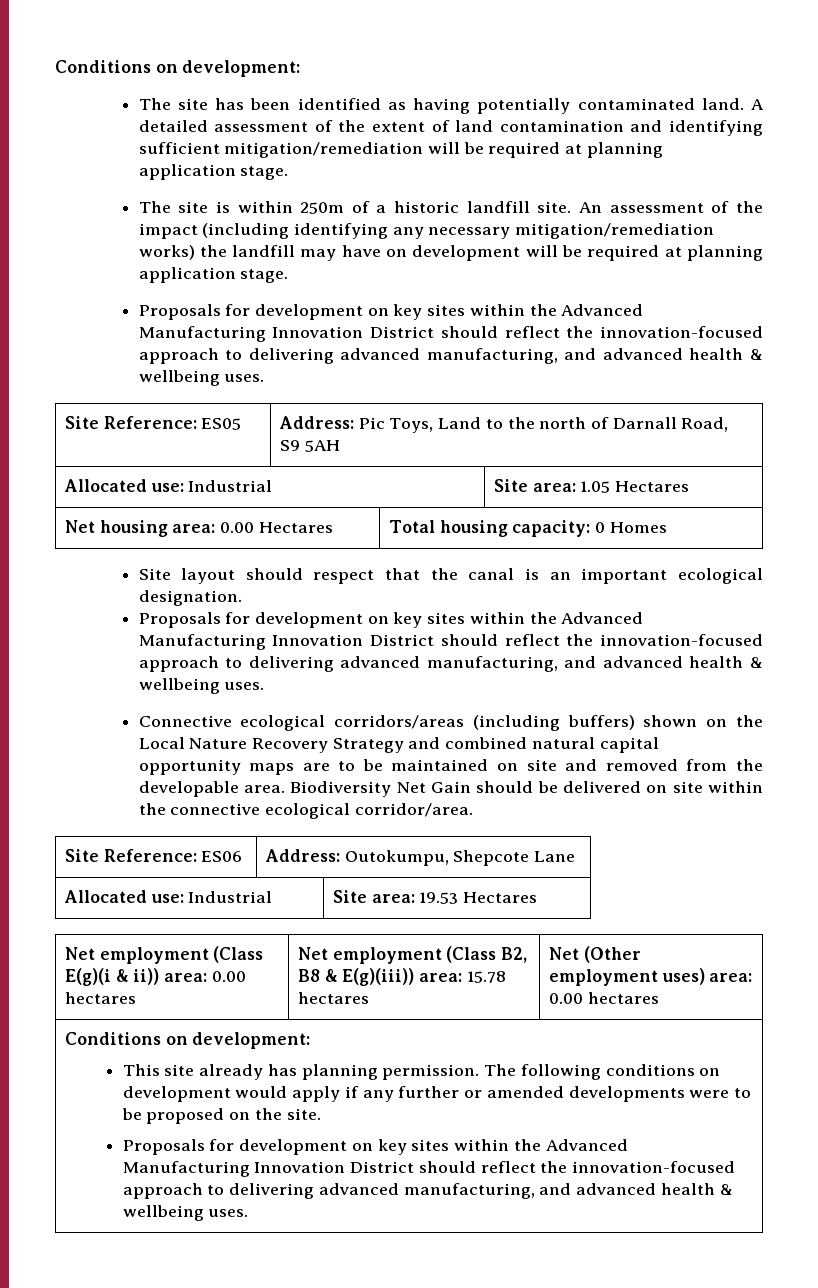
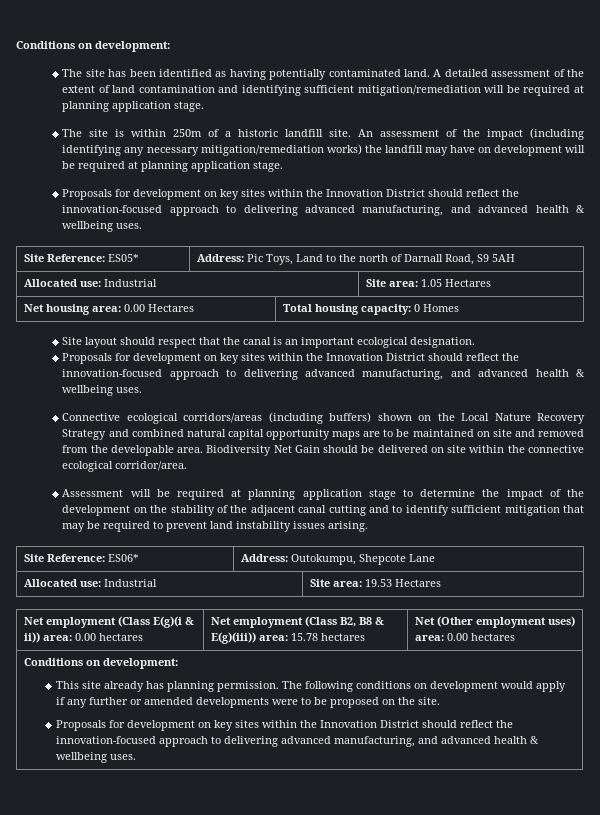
[561,304,644,316] [138,326,266,342] Advanced Manufacturing -> (324, 193) none
[201,418,242,430] ES05 -> [107,254,139,262] ES05*
[561,612,644,624] [138,634,266,650] Advanced Manufacturing -> (324, 357) none
[64,849,243,862] // Site Reference: ES06 -> [62,489,584,500] [62,505,584,516] [62,521,369,532] [23,554,139,562] // Assessment will be required at planning application stage to determine the impact of the development on the stability of the adjacent canal cutting and to identify sufficient mitigation that may be required to prevent land instability issues arising. // Site Reference: ES06*
[545,1139,628,1151] [122,1161,250,1177] Advanced Manufacturing -> (318, 724) none

